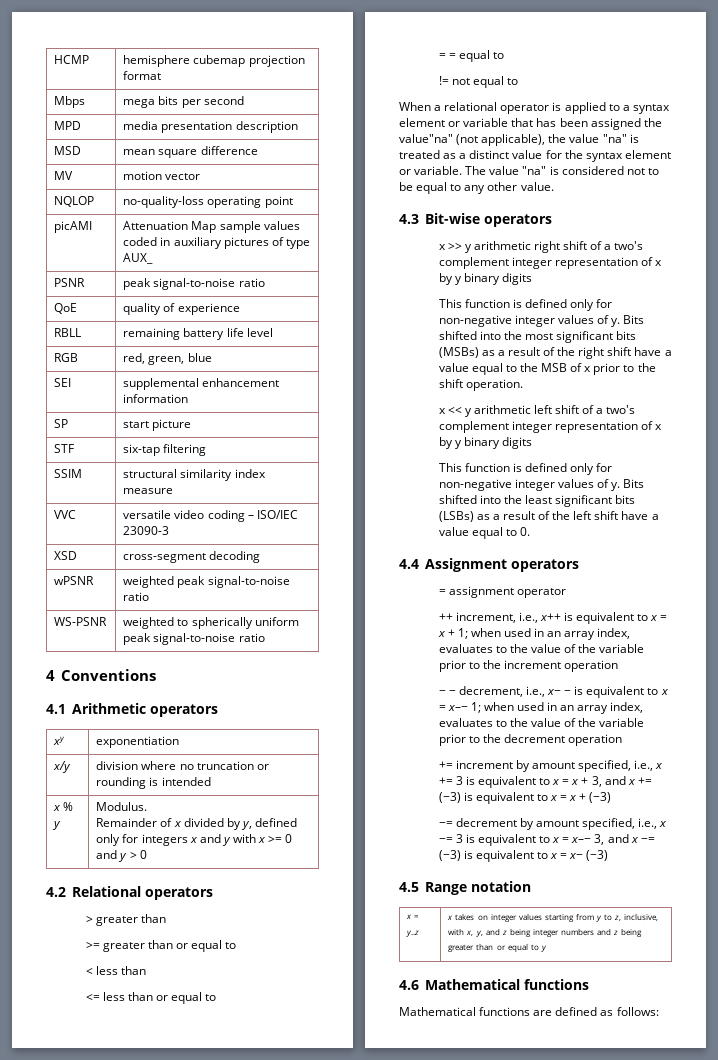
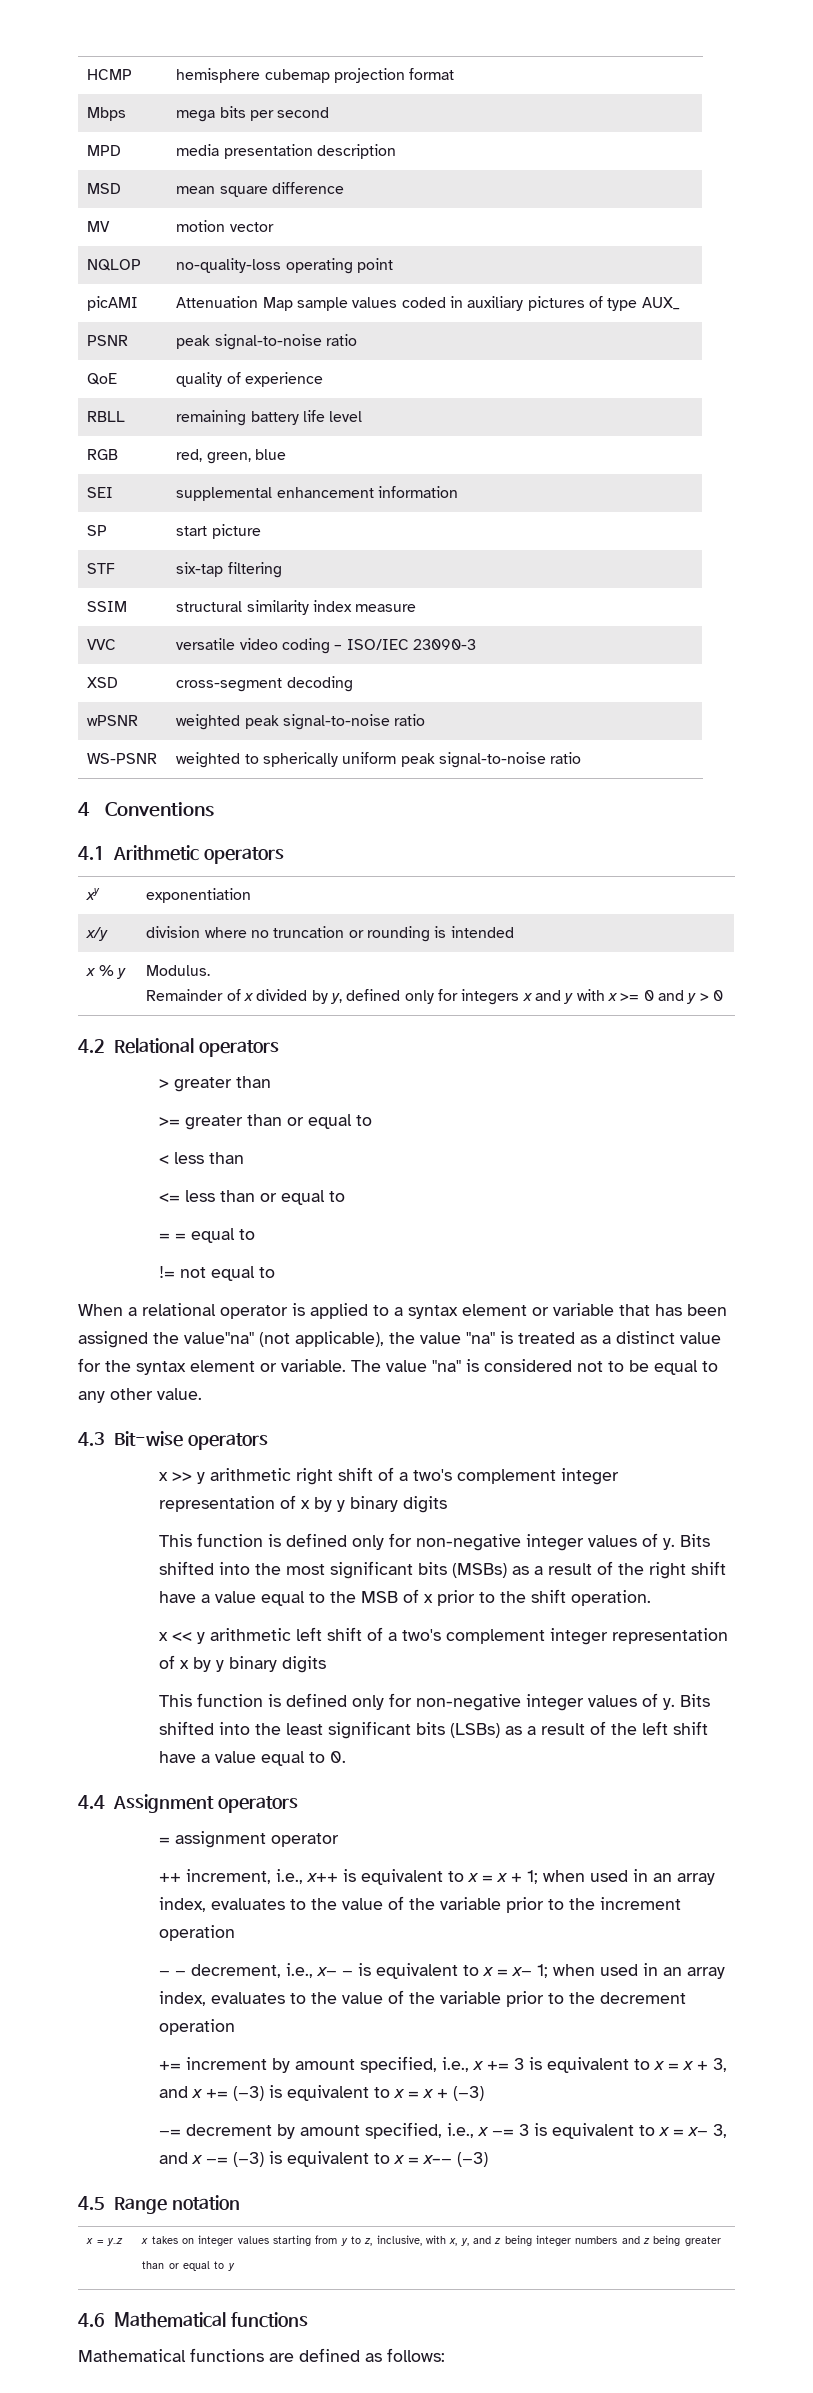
[447,705,468,711] x–− -> [510,1967,532,1976] x−
[571,837,592,843] x–− -> [686,2127,708,2136] x−
[569,853,584,859] x− -> [421,2155,452,2164] x–−

